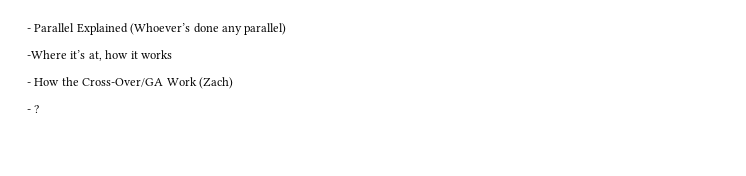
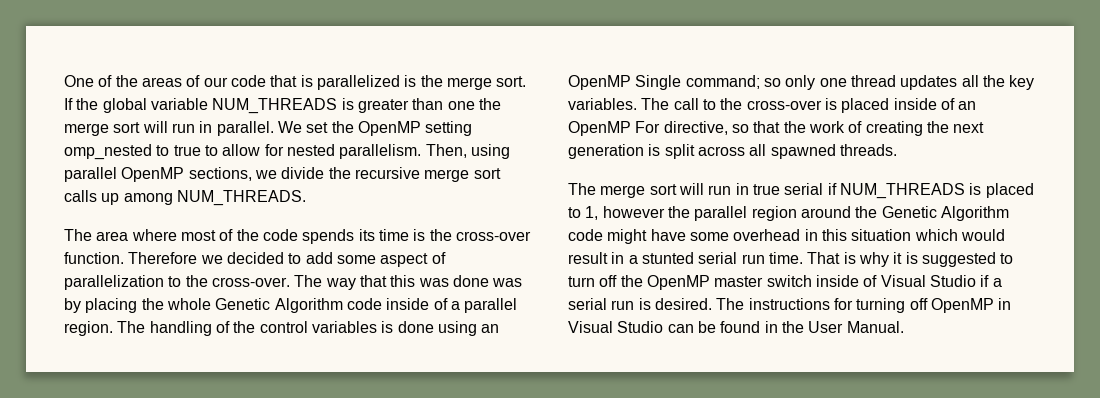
[27,23,287,35] [27,50,172,61] [27,77,233,89] [27,105,40,113] - Parallel Explained (Whoever’s done any parallel) // -Where it’s at, how it works // - How the Cross-Over/GA Work (Zach) // - ? -> [64,75,527,90] [64,98,501,114] [64,121,473,136] [64,144,510,160] [64,167,501,182] [64,190,306,206] [64,229,531,244] [64,252,446,267] [64,275,523,290] [64,298,518,313] [64,321,500,336] [568,75,1035,90] [568,98,977,113] [568,121,985,136] [568,144,897,159] [568,183,1034,199] [568,206,1009,221] [568,229,1005,244] [568,252,1014,267] [568,275,1002,290] [568,298,1012,313] [568,321,904,333] One of the areas of our code that is parallelized is the merge sort. If the global variable NUM_THREADS is greater than one the merge sort will run in parallel. We set the OpenMP setting omp_nested to true to allow for nested parallelism. Then, using parallel OpenMP sections, we divide the recursive merge sort calls up among NUM_THREADS. // The area where most of the code spends its time is the cross-over function. Therefore we decided to add some aspect of parallelization to the cross-over. The way that this was done was by placing the whole Genetic Algorithm code inside of a parallel region. The handling of the control variables is done using an OpenMP Single command; so only one thread updates all the key variables. The call to the cross-over is placed inside of an OpenMP For directive, so that the work of creating the next generation is split across all spawned threads. // The merge sort will run in true serial if NUM_THREADS is placed to 1, however the parallel region around the Genetic Algorithm code might have some overhead in this situation which would result in a stunted serial run time. That is why it is suggested to turn off the OpenMP master switch inside of Visual Studio if a serial run is desired. The instructions for turning off OpenMP in Visual Studio can be found in the User Manual.

